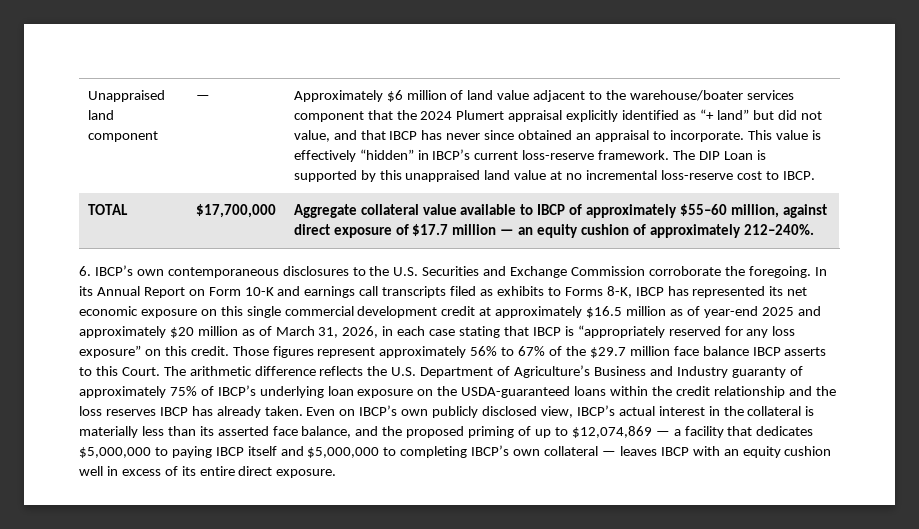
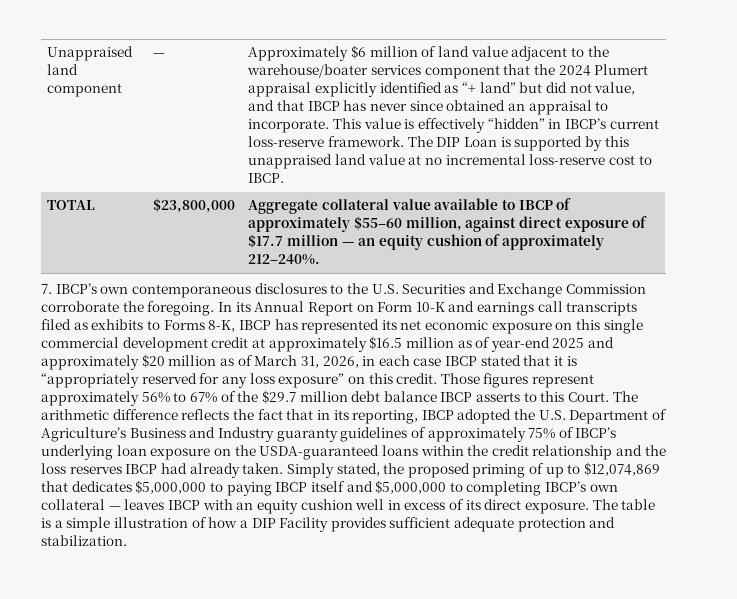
[195,204,276,218] $17,700,000 -> [153,198,236,213] $23,800,000
[79,266,91,276] 6. -> [41,284,52,294] 7.
[459,326,561,338] stating that IBCP -> [445,355,564,366] IBCP stated that it
[673,346,699,356] face -> [351,391,381,402] debt
(388, 371) none -> [257,409,536,424] fact that in its reporting, IBCP adopted the
(786, 372) none -> [340,427,408,442] guidelines
[191,406,213,416] has -> [160,463,187,474] had
[306,405,815,418] [79,426,379,438] Even on IBCP’s own publicly disclosed view, IBCP’s actual interest in the collateral is materially less than its asserted face balance, and -> [286,463,380,478] Simply stated,
[655,426,724,438] — a facility -> (661, 469) none
[199,466,235,476] entire -> (481, 505) none
(337, 473) none -> [592,499,656,510] [41,517,616,532] [41,535,127,546] The table is a simple illustration of how a DIP Facility provides sufficient adequate protection and stabilization.

